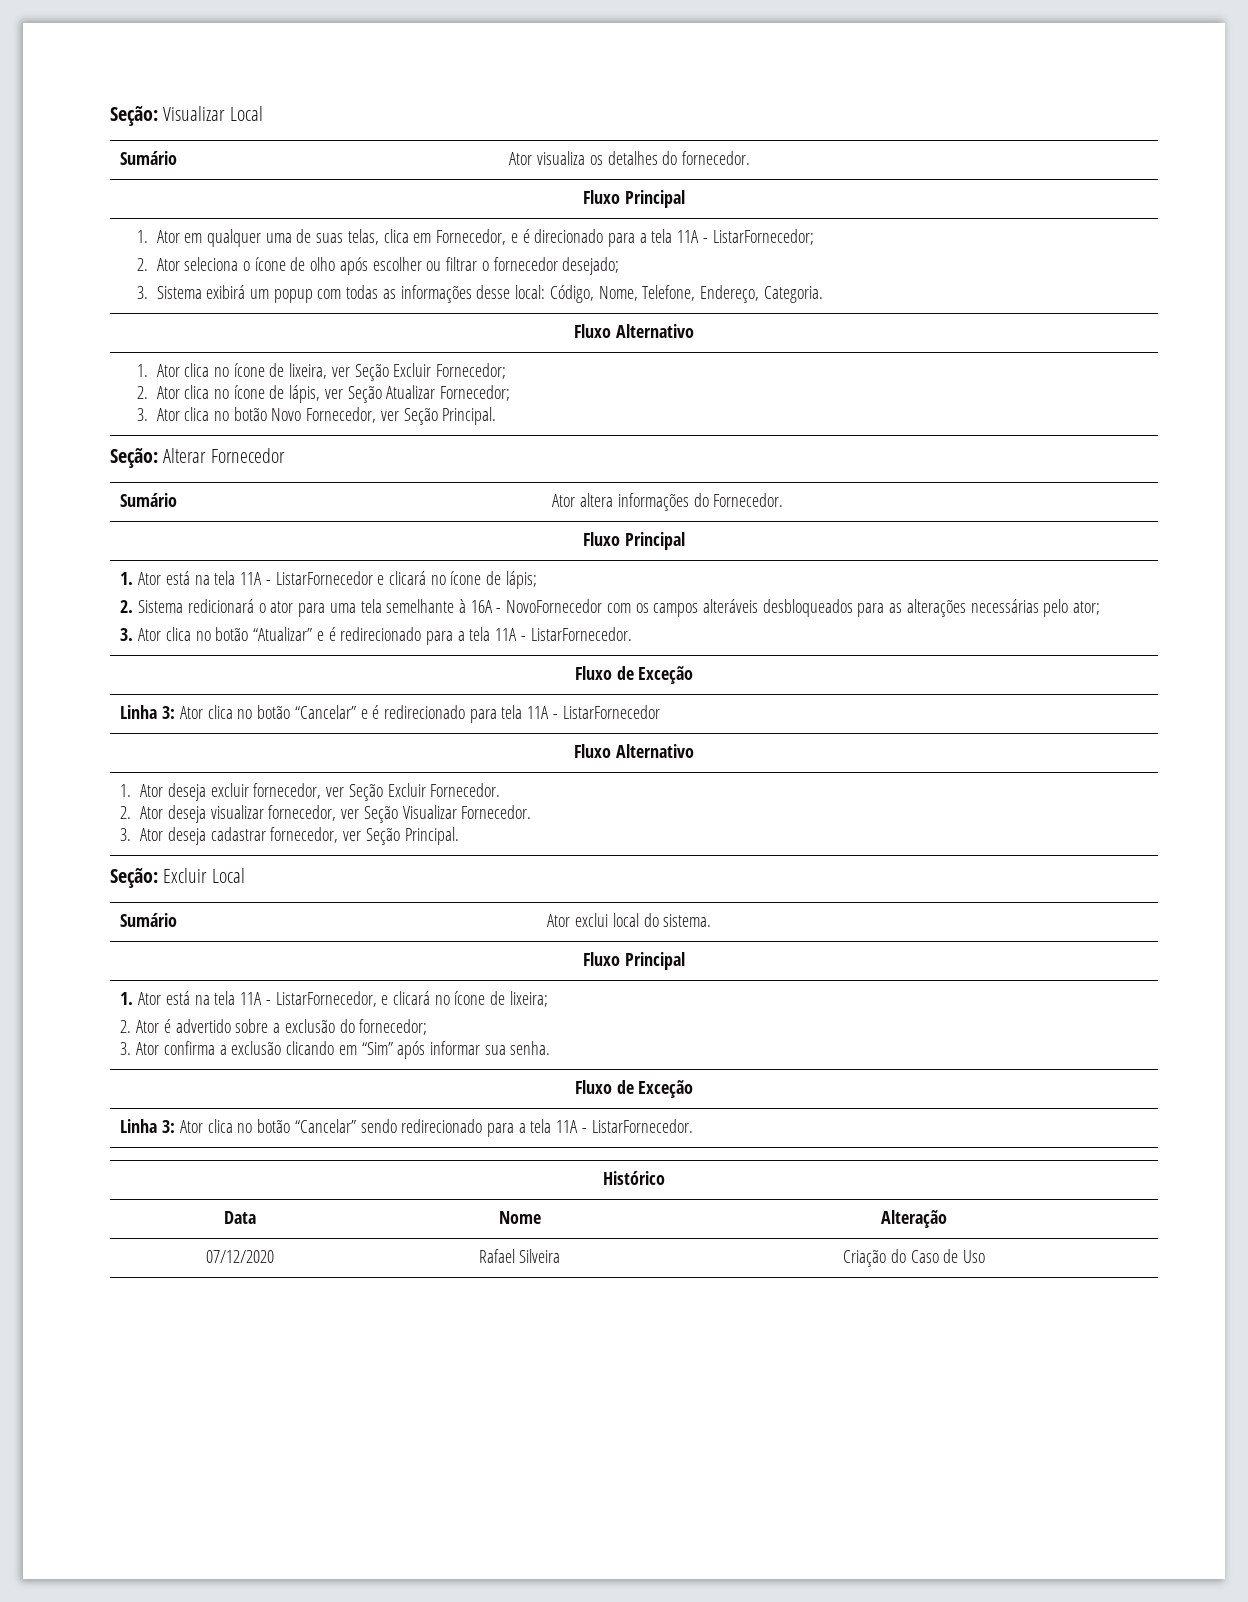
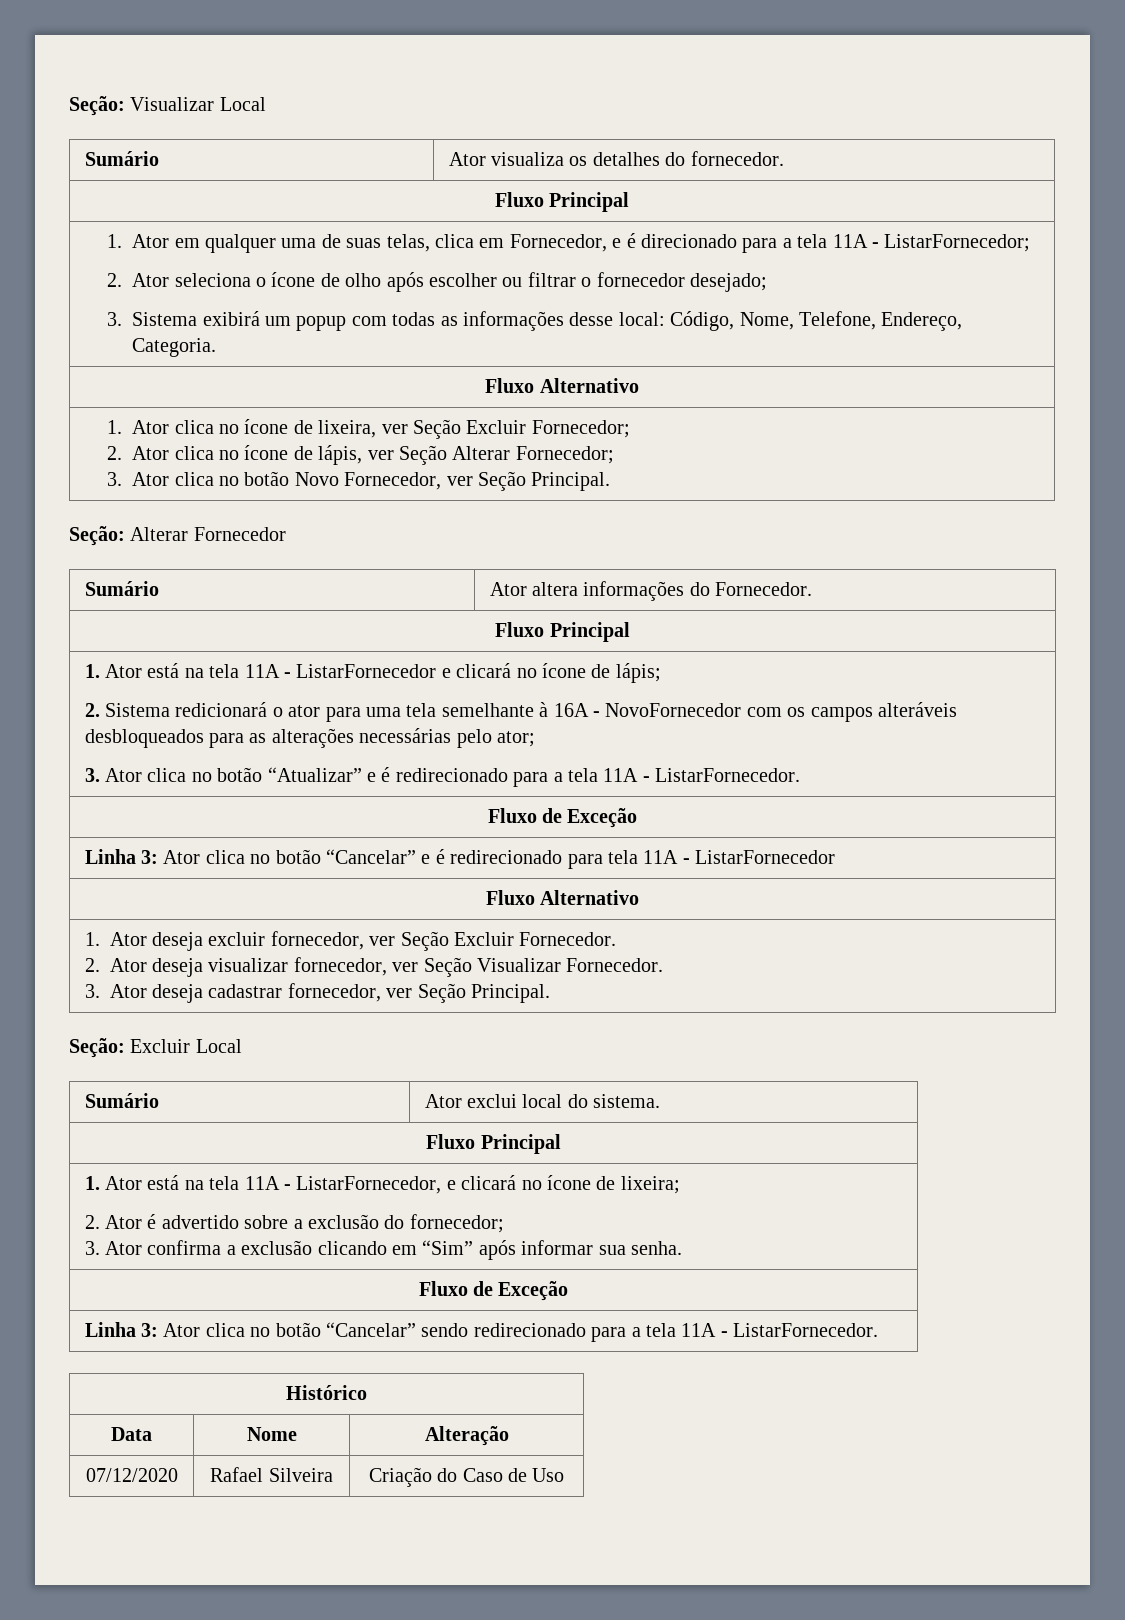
[386,385,436,399] Atualizar -> [452,446,511,460] Alterar

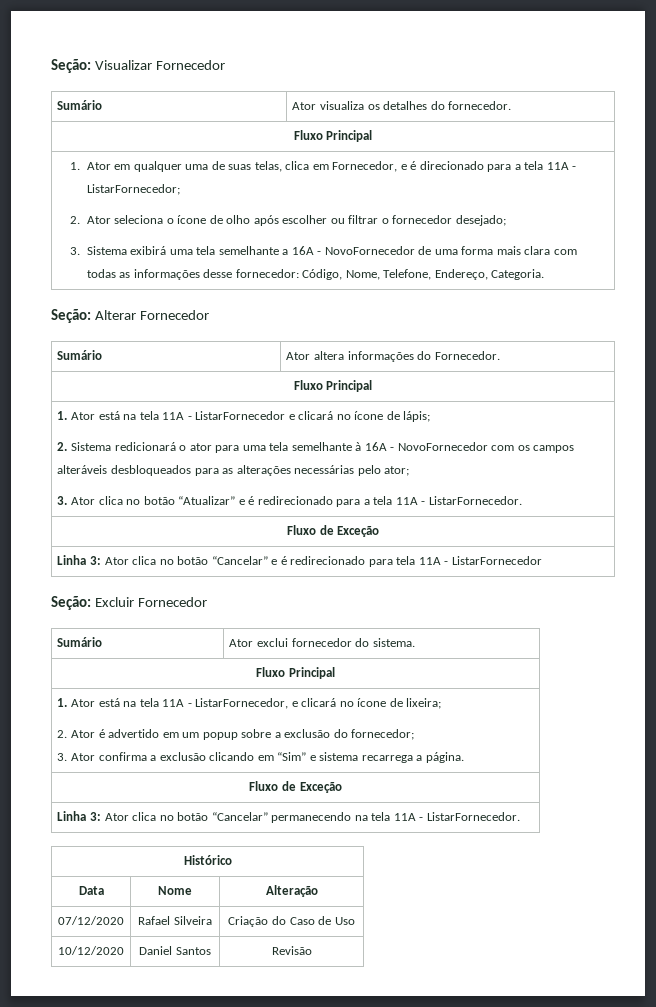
[219,97,266,111] Local -> [155,60,225,70] Fornecedor
[265,316,347,331] um popup -> [169,246,551,255] uma tela semelhante a 16A - NovoFornecedor de uma forma mais clara
[618,312,665,326] local: -> [235,269,299,278] fornecedor:
[485,378,639,393] [107,419,630,439] [107,445,614,465] [107,471,611,491] // Fluxo Alternativo // 1. Ator clica no ícone de lixeira, ver Seção Excluir Fornecedor; // 2. Ator clica no ícone de lápis, ver Seção Alterar Fornecedor; // 3. Ator clica no botão Novo Fornecedor, ver Seção Principal. -> (545, 274) none
[485,890,640,905] [84,931,617,951] [84,957,664,977] [84,983,550,1003] // Fluxo Alternativo // 1. Ator deseja excluir fornecedor, ver Seção Excluir Fornecedor. // 2. Ator deseja visualizar fornecedor, ver Seção Visualizar Fornecedor. // 3. Ator deseja cadastrar fornecedor, ver Seção Principal. -> (542, 560) none
[195,1039,242,1053] Local -> [137,597,207,607] Fornecedor
[522,1094,563,1108] local -> [291,638,352,647] fornecedor
(239, 1222) none -> [162,732,238,740] em um popup
[478,1240,682,1260] após informar sua senha. -> [309,752,464,763] e sistema recarrega a página.
[421,1323,641,1342] sendo redirecionado para a -> [271,812,368,823] permanecendo na
(565, 1475) none -> [58,946,124,955] [139,946,211,955] [271,946,312,955] // 10/12/2020 | Daniel Santos | Revisão

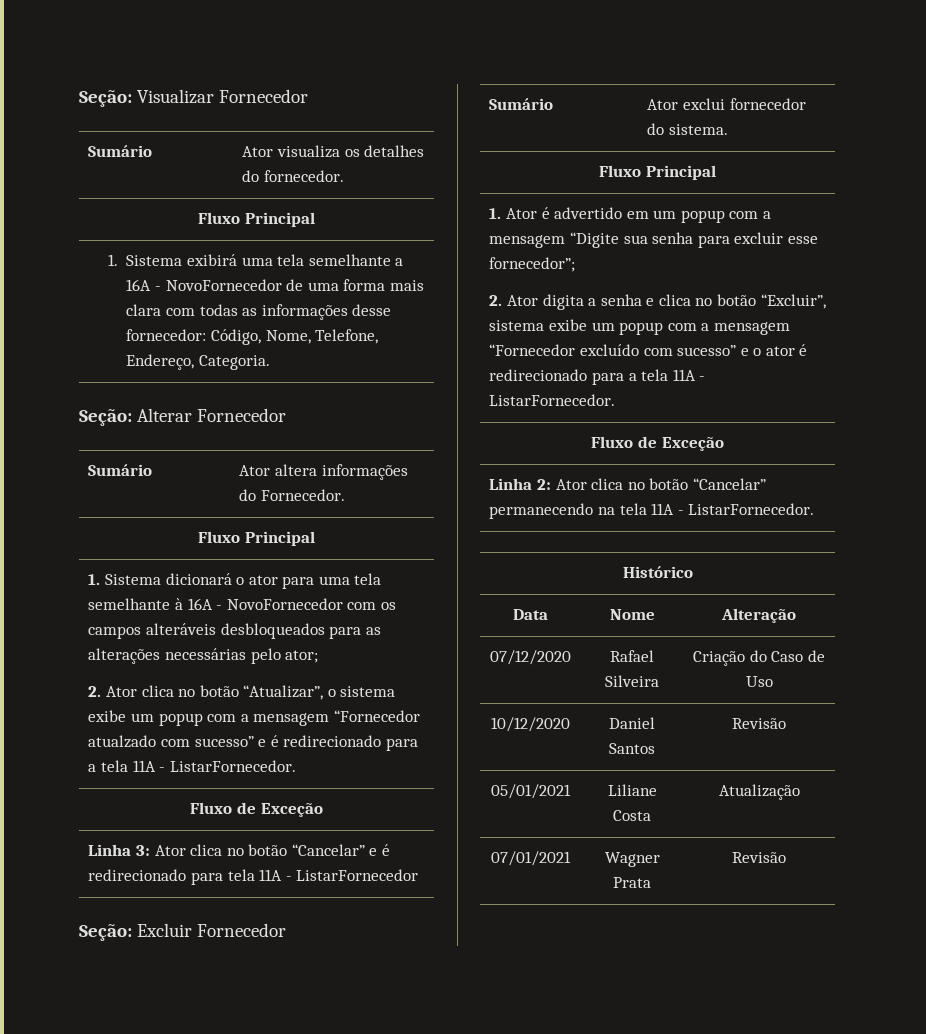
[86,161,577,172] [86,184,180,195] [70,215,506,226] [70,247,81,255] Ator em qualquer uma de suas telas, clica em Fornecedor, e é direcionado para a tela 11A - ListarFornecedor; // 2. Ator seleciona o ícone de olho após escolher ou filtrar o fornecedor desejado; // 3. -> (118, 260) none
[70,411,431,422] [57,442,176,451] Ator está na tela 11A - ListarFornecedor e clicará no ícone de lápis; // 2. Sistema redicionará -> [104,573,232,585] Sistema dicionará
[57,496,236,505] 3. Ator clica no botão “Atualizar” -> [88,685,396,700] [88,710,420,726] [88,735,254,748] 2. Ator clica no botão “Atualizar”, o sistema exibe um popup com a mensagem “Fornecedor atualzado com sucesso”
[98,698,442,709] [57,730,95,738] está na tela 11A - ListarFornecedor, e clicará no ícone de lixeira; // 2. Ator -> (537, 213) none
[241,729,415,740] [57,752,464,763] [249,781,342,793] [57,811,101,821] sobre a exclusão do fornecedor; // 3. Ator confirma a exclusão clicando em “Sim” e sistema recarrega a página. // Fluxo de Exceção // Linha 3: -> [729,211,772,219] [489,232,818,248] [489,257,576,272] [489,294,826,310] [489,319,790,335] [489,344,808,356] [489,369,706,385] [489,394,616,406] [591,436,724,451] [489,478,551,490] com a mensagem “Digite sua senha para excluir esse fornecedor”; // 2. Ator digita a senha e clica no botão “Excluir”, sistema exibe um popup com a mensagem “Fornecedor excluído com sucesso” e o ator é redirecionado para a tela 11A - ListarFornecedor. // Fluxo de Exceção // Linha 2:
(312, 950) none -> [491,784,571,799] [607,784,657,796] [613,810,651,821] [718,784,800,800] [491,851,571,866] [604,852,660,867] [613,877,651,888] [732,852,786,863] // 05/01/2021 | Liliane Costa | Atualização // 07/01/2021 | Wagner Prata | Revisão

